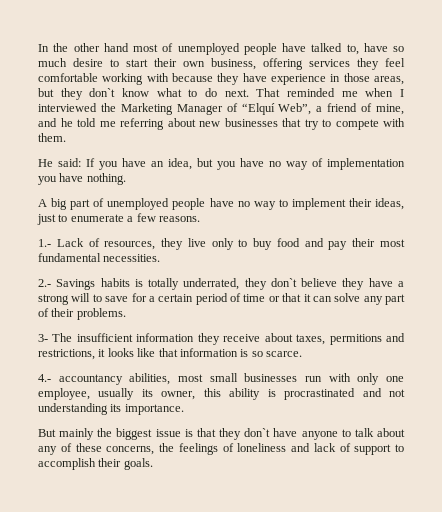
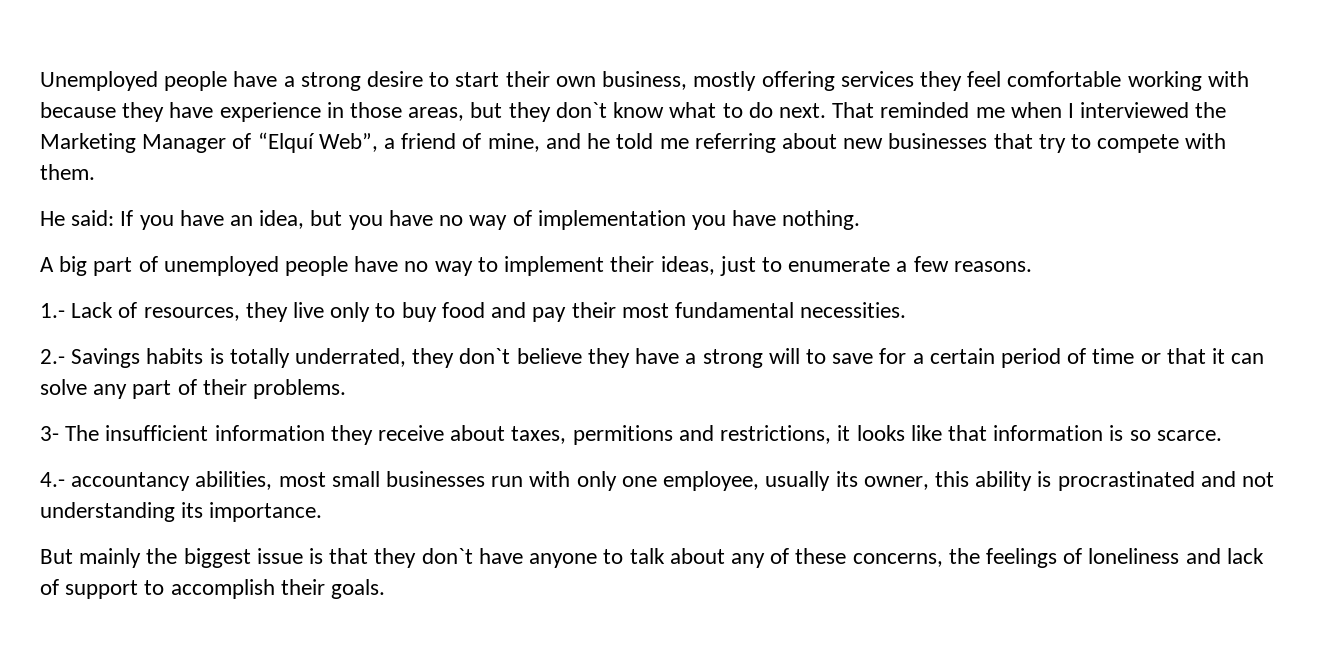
[38,43,404,55] [38,58,67,67] In the other hand most of unemployed people have talked to, have so much -> [40,71,361,91] Unemployed people have a strong
(256, 64) none -> [693,71,757,91] mostly

